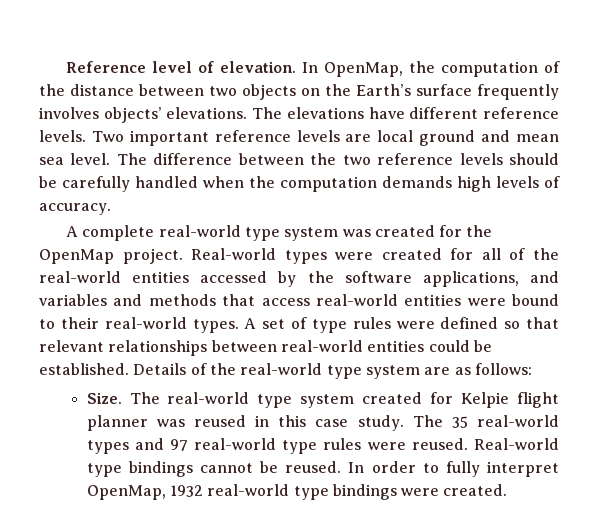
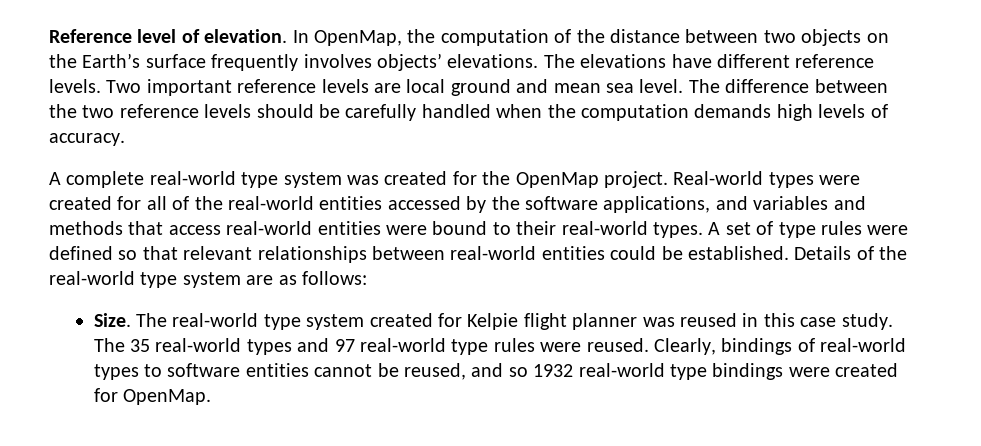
[474,438,559,450] [86,461,559,477] [86,485,166,500] Real-world type bindings cannot be reused. In order to fully interpret OpenMap, -> [653,338,907,355] [93,363,528,380] Clearly, bindings of real-world types to software entities cannot be reused, and so
[443,484,508,496] created. -> [835,363,899,377] [93,388,211,405] created for OpenMap.

